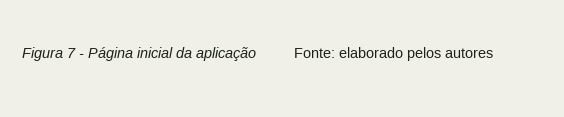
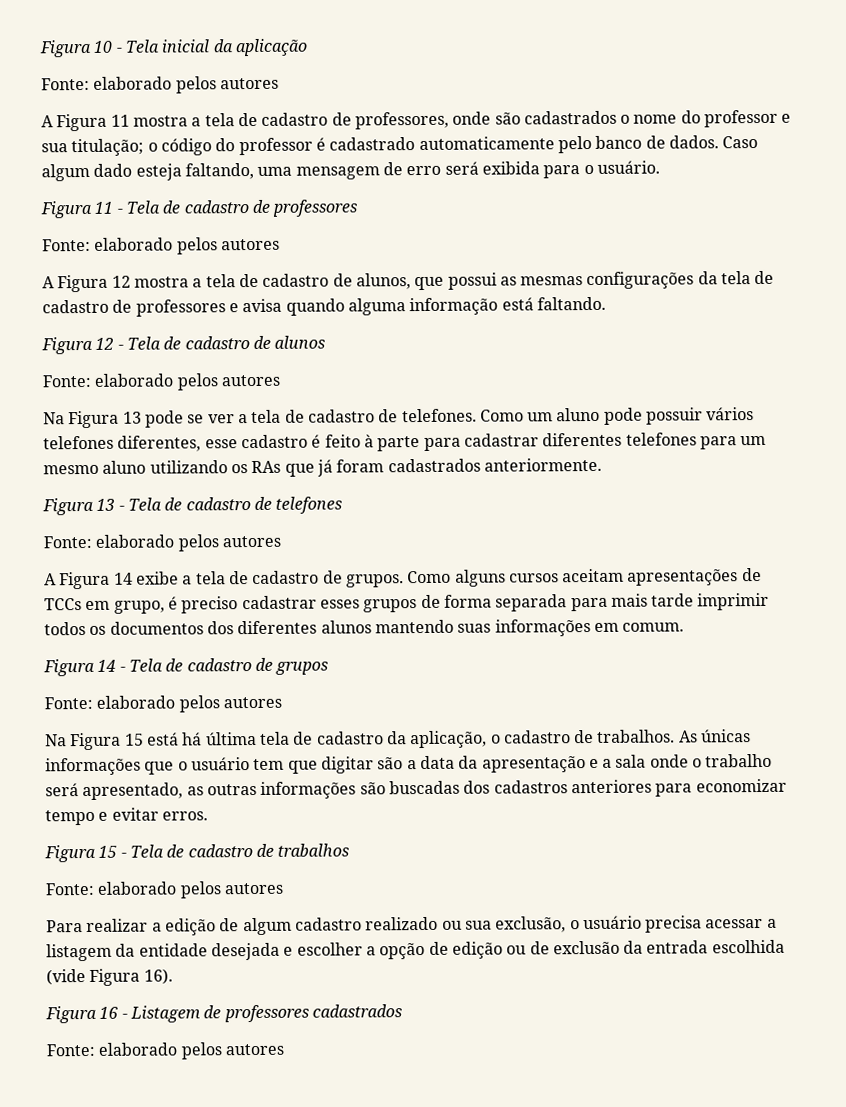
[22,47,133,61] Figura 7 - Página -> [39,39,160,58] Figura 10 - Tela
(493, 53) none -> [41,109,792,132] [41,135,759,157] [41,160,660,182] [40,199,358,219] [42,237,280,255] [42,270,775,293] [42,296,606,317] [41,335,326,355] [42,373,281,391] [43,407,755,429] [43,432,767,452] [43,457,602,477] [42,496,343,516] [43,534,281,552] [44,567,762,590] [44,592,770,614] [44,619,685,637] [43,657,329,677] [44,695,282,713] [45,729,752,751] [45,753,773,776] [45,778,787,801] [45,807,208,826] [44,843,350,863] [45,881,284,899] [46,915,777,936] [46,939,785,962] [46,968,173,986] [45,1004,402,1024] [46,1042,284,1060] // A Figura 11 mostra a tela de cadastro de professores, onde são cadastrados o nome do professor e sua titulação; o código do professor é cadastrado automaticamente pelo banco de dados. Caso algum dado esteja faltando, uma mensagem de erro será exibida para o usuário. // Figura 11 - Tela de cadastro de professores // Fonte: elaborado pelos autores // A Figura 12 mostra a tela de cadastro de alunos, que possui as mesmas configurações da tela de cadastro de professores e avisa quando alguma informação está faltando. // Figura 12 - Tela de cadastro de alunos // Fonte: elaborado pelos autores // Na Figura 13 pode se ver a tela de cadastro de telefones. Como um aluno pode possuir vários telefones diferentes, esse cadastro é feito à parte para cadastrar diferentes telefones para um mesmo aluno utilizando os RAs que já foram cadastrados anteriormente. // Figura 13 - Tela de cadastro de telefones // Fonte: elaborado pelos autores // A Figura 14 exibe a tela de cadastro de grupos. Como alguns cursos aceitam apresentações de TCCs em grupo, é preciso cadastrar esses grupos de forma separada para mais tarde imprimir todos os documentos dos diferentes alunos mantendo suas informações em comum. // Figura 14 - Tela de cadastro de grupos // Fonte: elaborado pelos autores // Na Figura 15 está há última tela de cadastro da aplicação, o cadastro de trabalhos. As únicas informações que o usuário tem que digitar são a data da apresentação e a sala onde o trabalho será apresentado, as outras informações são buscadas dos cadastros anteriores para economizar tempo e evitar erros. // Figura 15 - Tela de cadastro de trabalhos // Fonte: elaborado pelos autores // Para realizar a edição de algum cadastro realizado ou sua exclusão, o usuário precisa acessar a listagem da entidade desejada e escolher a opção de edição ou de exclusão da entrada escolhida (vide Figura 16). // Figura 16 - Listagem de professores cadastrados // Fonte: elaborado pelos autores

